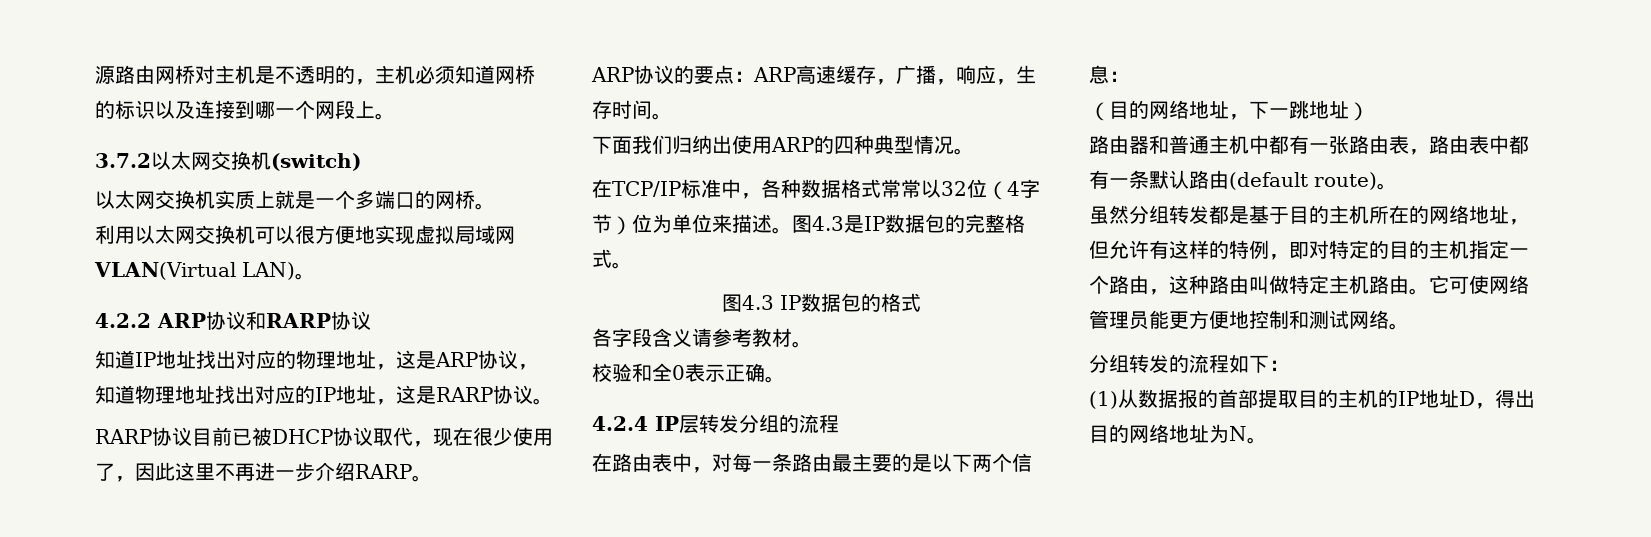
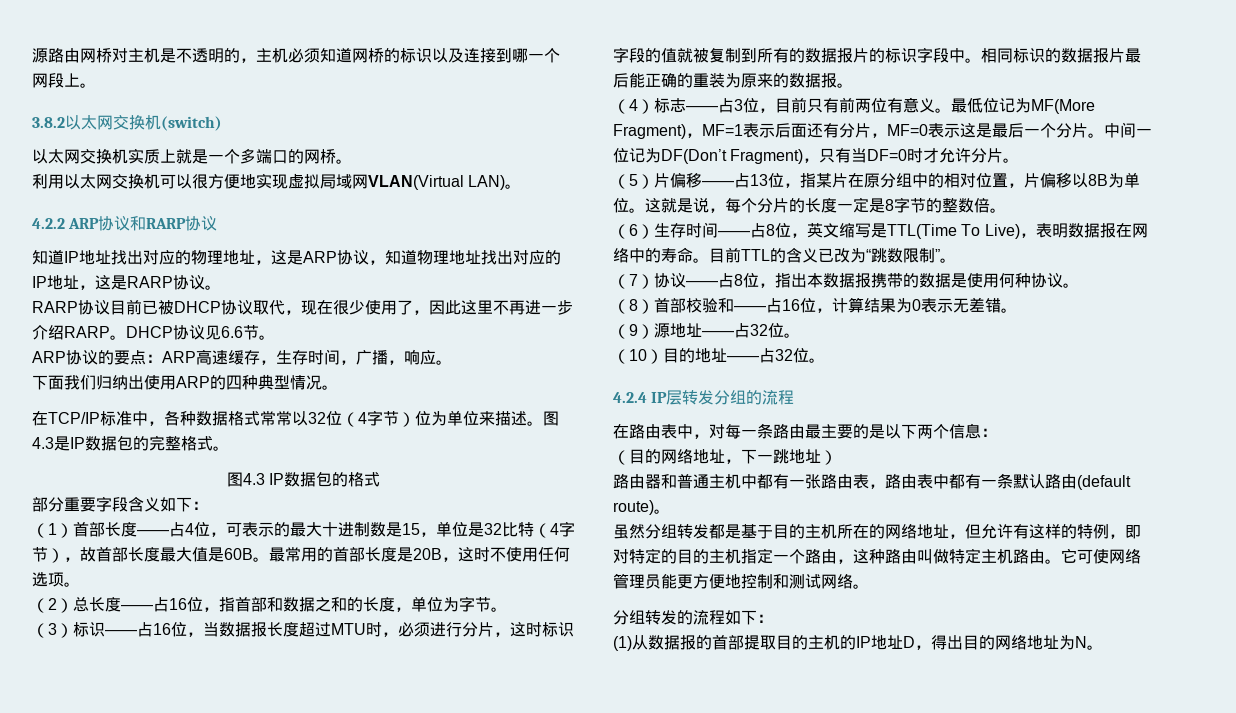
[95,153,151,168] 3.7.2 -> [32,117,65,128] 3.8.2
(432, 478) none -> [126,325,275,340] DHCP协议见6.6节。
[896,65,1036,85] [592,100,652,119] 广播，响应，生存时间 -> [276,349,436,365] 生存时间，广播，响应
[592,328,812,348] [592,363,765,382] 各字段含义请参考教材。 // 校验和全0表示正确 -> [32,496,208,512] [32,521,575,538] [32,547,570,563] [32,572,80,587] [32,596,507,613] [32,622,574,638] [613,47,1141,63] [613,73,853,88] [613,97,1095,114] [613,122,1152,139] [613,148,1020,164] [613,172,1140,189] [613,197,1006,213] [613,222,1148,239] [613,247,956,263] [613,273,1079,289] [613,297,1017,314] [613,323,800,339] [613,348,809,364] 部分重要字段含义如下： // （1）首部长度——占4位，可表示的最大十进制数是15，单位是32比特（4字节），故首部长度最大值是60B。最常用的首部长度是20B，这时不使用任何选项。 // （2）总长度——占16位，指首部和数据之和的长度，单位为字节。 // （3）标识——占16位，当数据报长度超过MTU时，必须进行分片，这时标识字段的值就被复制到所有的数据报片的标识字段中。相同标识的数据报片最后能正确的重装为原来的数据报。 // （4）标志——占3位，目前只有前两位有意义。最低位记为MF(More Fragment)，MF=1表示后面还有分片，MF=0表示这是最后一个分片。中间一位记为DF(Don’t Fragment)，只有当DF=0时才允许分片。 // （5）片偏移——占13位，指某片在原分组中的相对位置，片偏移以8B为单位。这就是说，每个分片的长度一定是8字节的整数倍。 // （6）生存时间——占8位，英文缩写是TTL(Time To Live)，表明数据报在网络中的寿命。目前TTL的含义已改为“跳数限制”。 // （7）协议——占8位，指出本数据报携带的数据是使用何种协议。 // （8）首部校验和——占16位，计算结果为0表示无差错。 // （9）源地址——占32位。 // （10）目的地址——占32位

